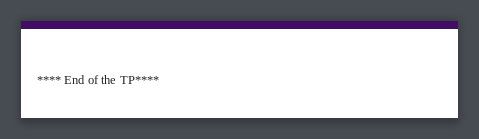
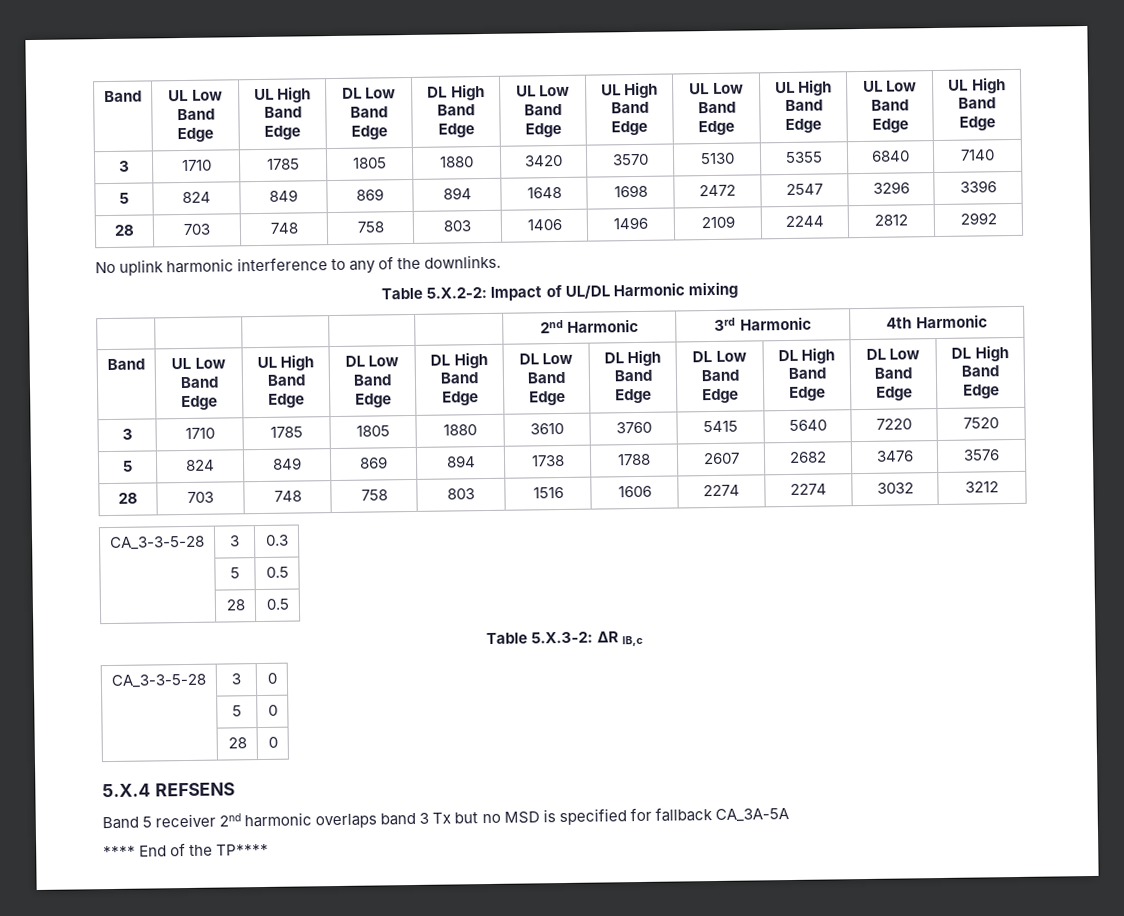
(37, 80) none -> [104,90,142,103] [168,89,223,102] [176,108,215,121] [177,127,214,143] [253,86,312,103] [263,106,302,118] [264,125,301,140] [341,87,397,99] [350,106,388,118] [350,125,388,140] [427,84,485,101] [437,104,476,116] [437,123,475,138] [515,84,571,97] [524,103,562,116] [524,122,562,138] [600,81,659,99] [610,101,649,114] [611,120,648,136] [689,82,744,95] [697,101,736,114] [698,120,735,136] [774,79,833,96] [784,99,823,112] [785,118,822,134] [862,80,918,92] [871,99,909,111] [871,118,909,133] [948,77,1006,94] [958,97,996,109] [958,116,996,131] [118,160,130,172] [181,159,212,172] [267,158,300,170] [352,157,387,169] [439,156,475,168] [524,154,563,167] [611,153,649,166] [699,152,735,165] [785,151,823,164] [871,150,910,162] [960,149,995,161] [119,192,129,204] [182,191,211,204] [269,189,298,202] [356,188,384,201] [442,187,472,200] [526,186,562,199] [613,184,648,198] [699,184,736,197] [786,183,823,195] [872,181,910,194] [959,180,997,193] [114,224,135,236] [183,223,211,235] [269,222,298,234] [356,221,384,233] [443,220,472,232] [526,218,562,231] [613,216,648,230] [700,215,735,229] [785,215,824,228] [874,214,908,226] [959,212,997,225] [95,254,502,276] [381,281,738,301] [539,318,640,334] [714,316,812,331] [886,314,988,329] [107,358,145,371] [171,357,226,370] [179,376,219,389] [181,395,218,411] [256,354,315,371] [266,374,306,386] [268,393,305,408] [344,355,400,367] [353,374,392,386] [354,393,392,408] [430,351,488,369] [440,372,479,384] [441,391,479,406] [518,352,574,365] [527,371,566,384] [528,390,566,406] [603,349,662,367] [613,369,652,382] [615,388,652,404] [692,350,747,363] [700,369,739,382] [702,388,739,404] [777,347,836,364] [787,367,826,379] [789,386,826,401] [865,348,921,360] [874,367,912,379] [875,386,913,401] [951,345,1009,362] [961,365,999,377] [962,384,1000,399] [121,428,133,440] [184,427,215,440] [270,426,303,438] [356,425,390,437] [443,424,478,436] [530,422,564,435] [615,421,652,434] [703,420,738,433] [788,419,827,431] [876,418,912,430] [963,417,999,429] [122,460,133,472] [185,459,215,471] [272,457,302,470] [359,456,388,469] [445,455,476,468] [530,454,565,467] [617,453,651,466] [702,452,740,465] [789,451,827,463] [875,450,914,462] [963,449,1000,461] [118,492,138,504] [187,491,214,503] [273,490,302,502] [360,489,388,501] [447,488,476,500] [532,486,564,499] [617,485,652,498] [703,484,740,497] [790,483,827,495] [876,482,914,494] [965,481,999,493] [110,535,205,551] [229,535,240,547] [264,534,289,546] [230,567,240,579] [265,566,289,578] [225,599,245,611] [265,598,289,610] [486,631,643,647] [111,673,207,688] [231,673,241,685] [266,672,277,684] [232,705,242,717] [267,704,278,716] [227,737,247,749] [267,736,278,748] [102,782,235,798] [102,807,789,830] Band | UL Low Band Edge | UL High Band Edge | DL Low Band Edge | DL High Band Edge | UL Low Band Edge | UL High Band Edge | UL Low Band Edge | UL High Band Edge | UL Low Band Edge | UL High Band Edge // 3 | 1710 | 1785 | 1805 | 1880 | 3420 | 3570 | 5130 | 5355 | 6840 | 7140 // 5 | 824 | 849 | 869 | 894 | 1648 | 1698 | 2472 | 2547 | 3296 | 3396 // 28 | 703 | 748 | 758 | 803 | 1406 | 1496 | 2109 | 2244 | 2812 | 2992 // No uplink harmonic interference to any of the downlinks. // Table 5.X.2-2: Impact of UL/DL Harmonic mixing // | | | | | 2nd Harmonic | 3rd Harmonic | 4th Harmonic // Band | UL Low Band Edge | UL High Band Edge | DL Low Band Edge | DL High Band Edge | DL Low Band Edge | DL High Band Edge | DL Low Band Edge | DL High Band Edge | DL Low Band Edge | DL High Band Edge // 3 | 1710 | 1785 | 1805 | 1880 | 3610 | 3760 | 5415 | 5640 | 7220 | 7520 // 5 | 824 | 849 | 869 | 894 | 1738 | 1788 | 2607 | 2682 | 3476 | 3576 // 28 | 703 | 748 | 758 | 803 | 1516 | 1606 | 2274 | 2274 | 3032 | 3212 // CA_3-3-5-28 | 3 | 0.3 // | 5 | 0.5 // | 28 | 0.5 // Table 5.X.3-2: ΔR IB,c // CA_3-3-5-28 | 3 | 0 // | 5 | 0 // | 28 | 0 // 5.X.4 REFSENS // Band 5 receiver 2nd harmonic overlaps band 3 Tx but no MSD is specified for fallback CA_3A-5A //

